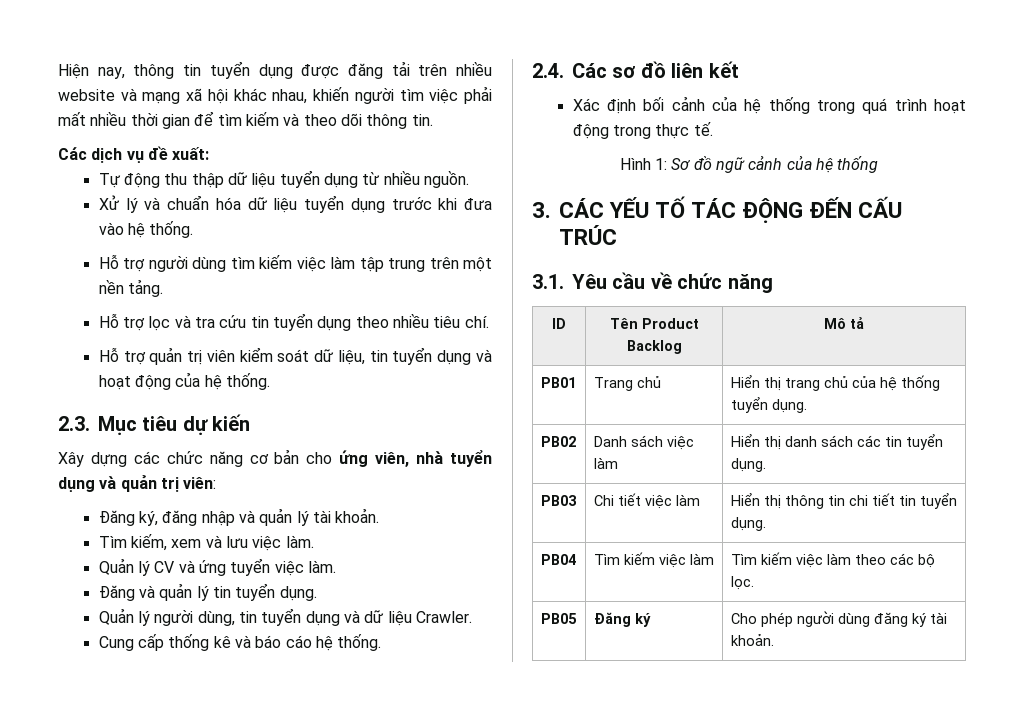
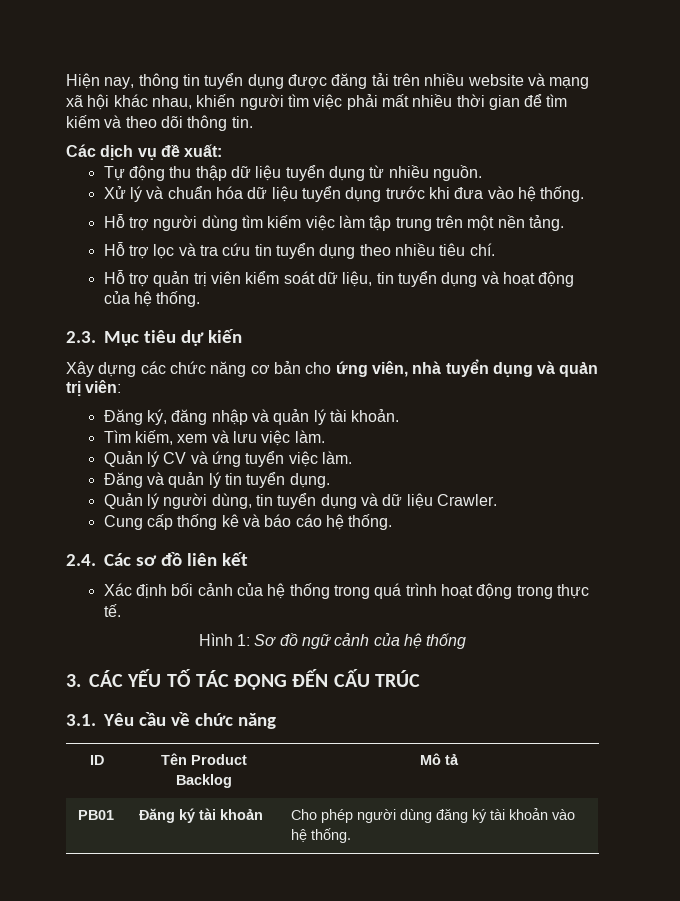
[593,376,661,391] [730,375,940,391] [730,397,807,413] [540,436,576,447] [593,435,694,450] [593,457,618,469] [730,434,943,450] [730,458,766,472] [540,495,577,506] [593,493,700,509] [730,493,957,509] [730,517,766,531] [540,554,576,565] [593,552,714,568] [730,552,935,568] [730,576,754,590] [540,613,577,624] | Trang chủ | Hiển thị trang chủ của hệ thống tuyển dụng. // PB02 | Danh sách việc làm | Hiển thị danh sách các tin tuyển dụng. // PB03 | Chi tiết việc làm | Hiển thị thông tin chi tiết tin tuyển dụng. // PB04 | Tìm kiếm việc làm | Tìm kiếm việc làm theo các bộ lọc. // PB05 -> (115, 815) none
(651, 620) none -> [199,808,264,820] tài khoản
[730,634,774,646] khoản. -> [509,808,576,820] [291,828,352,843] khoản vào hệ thống.

